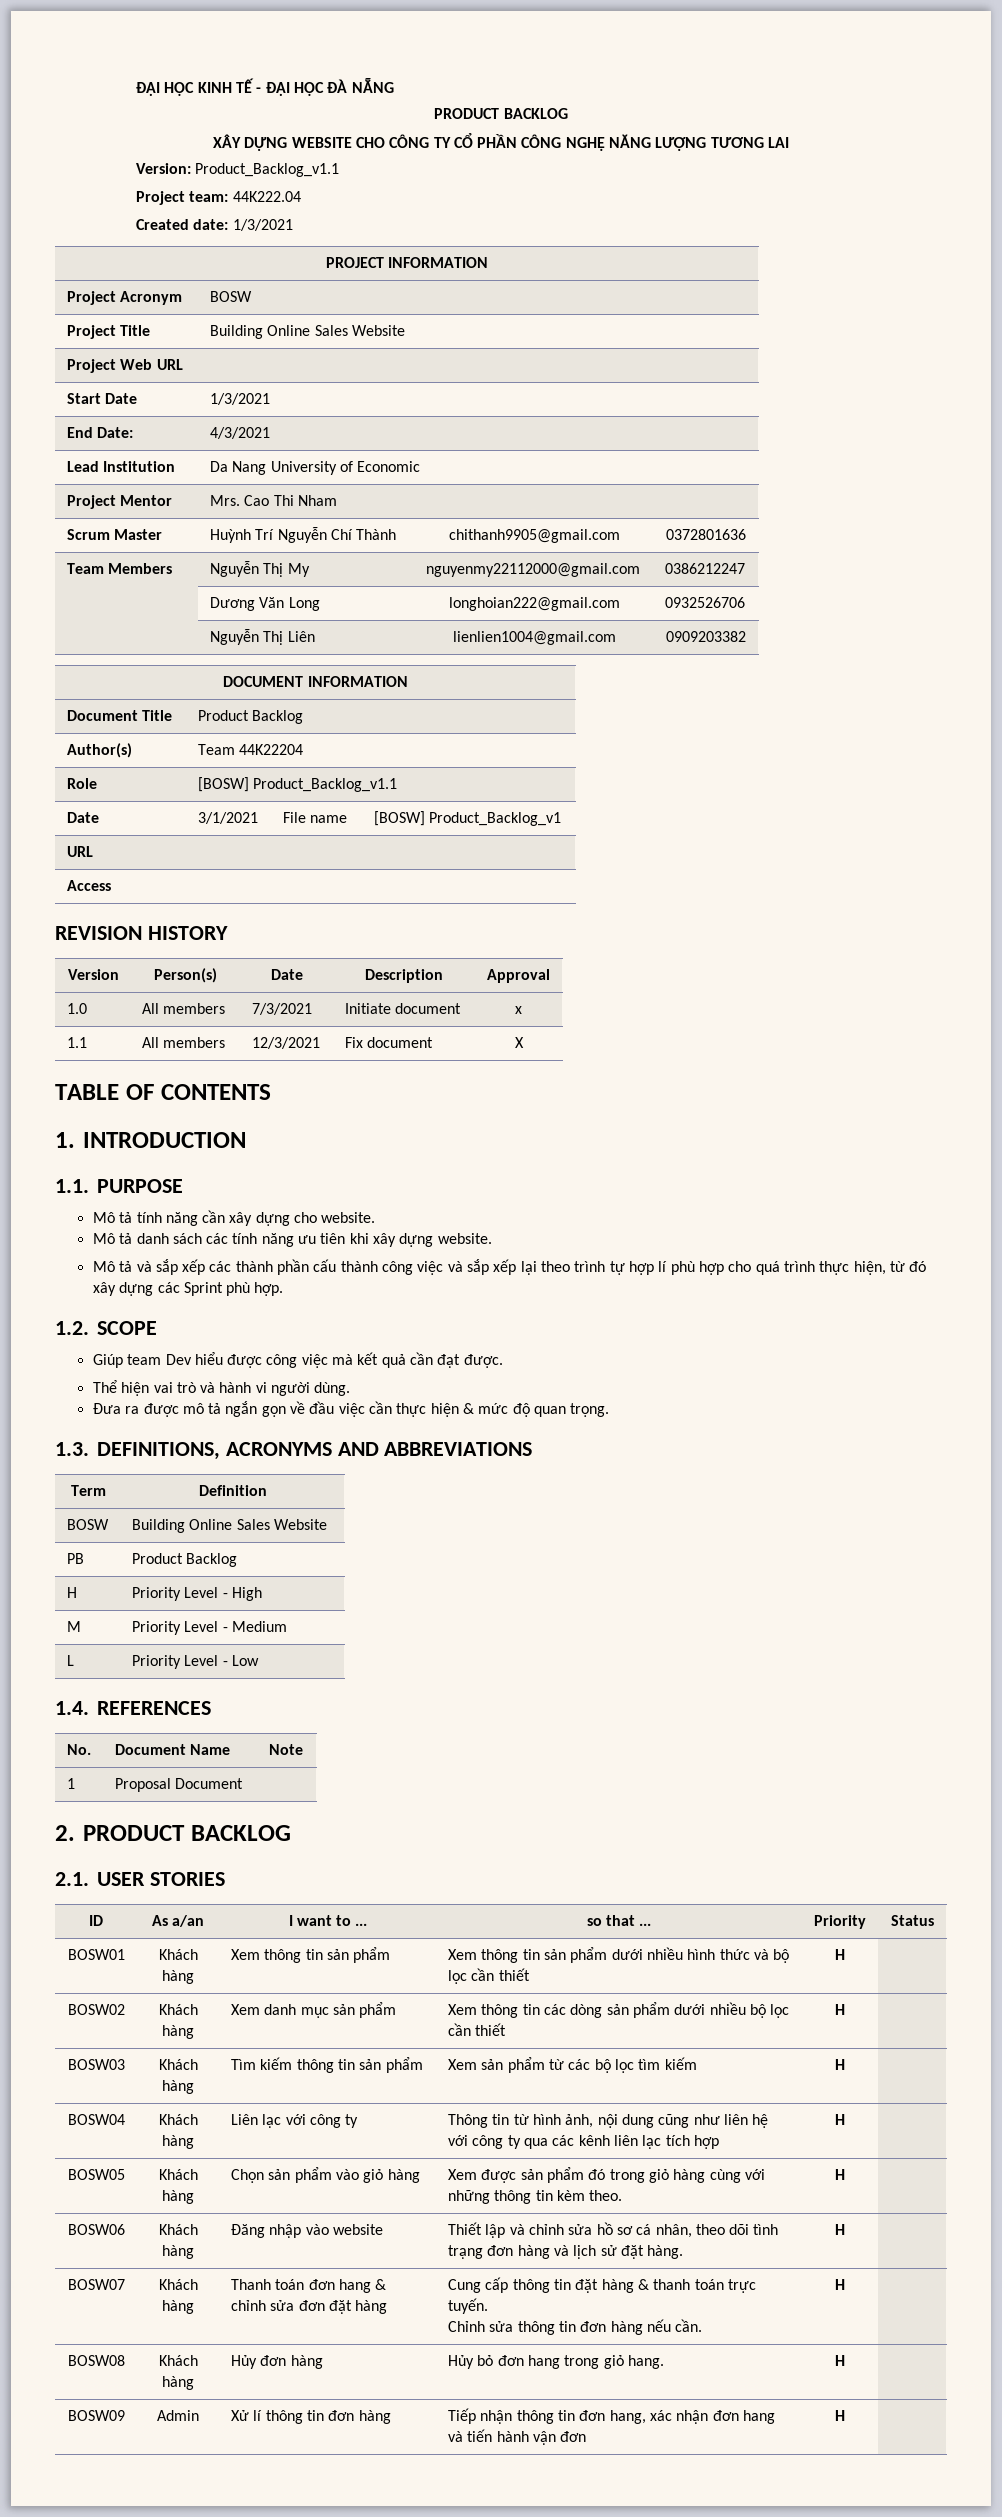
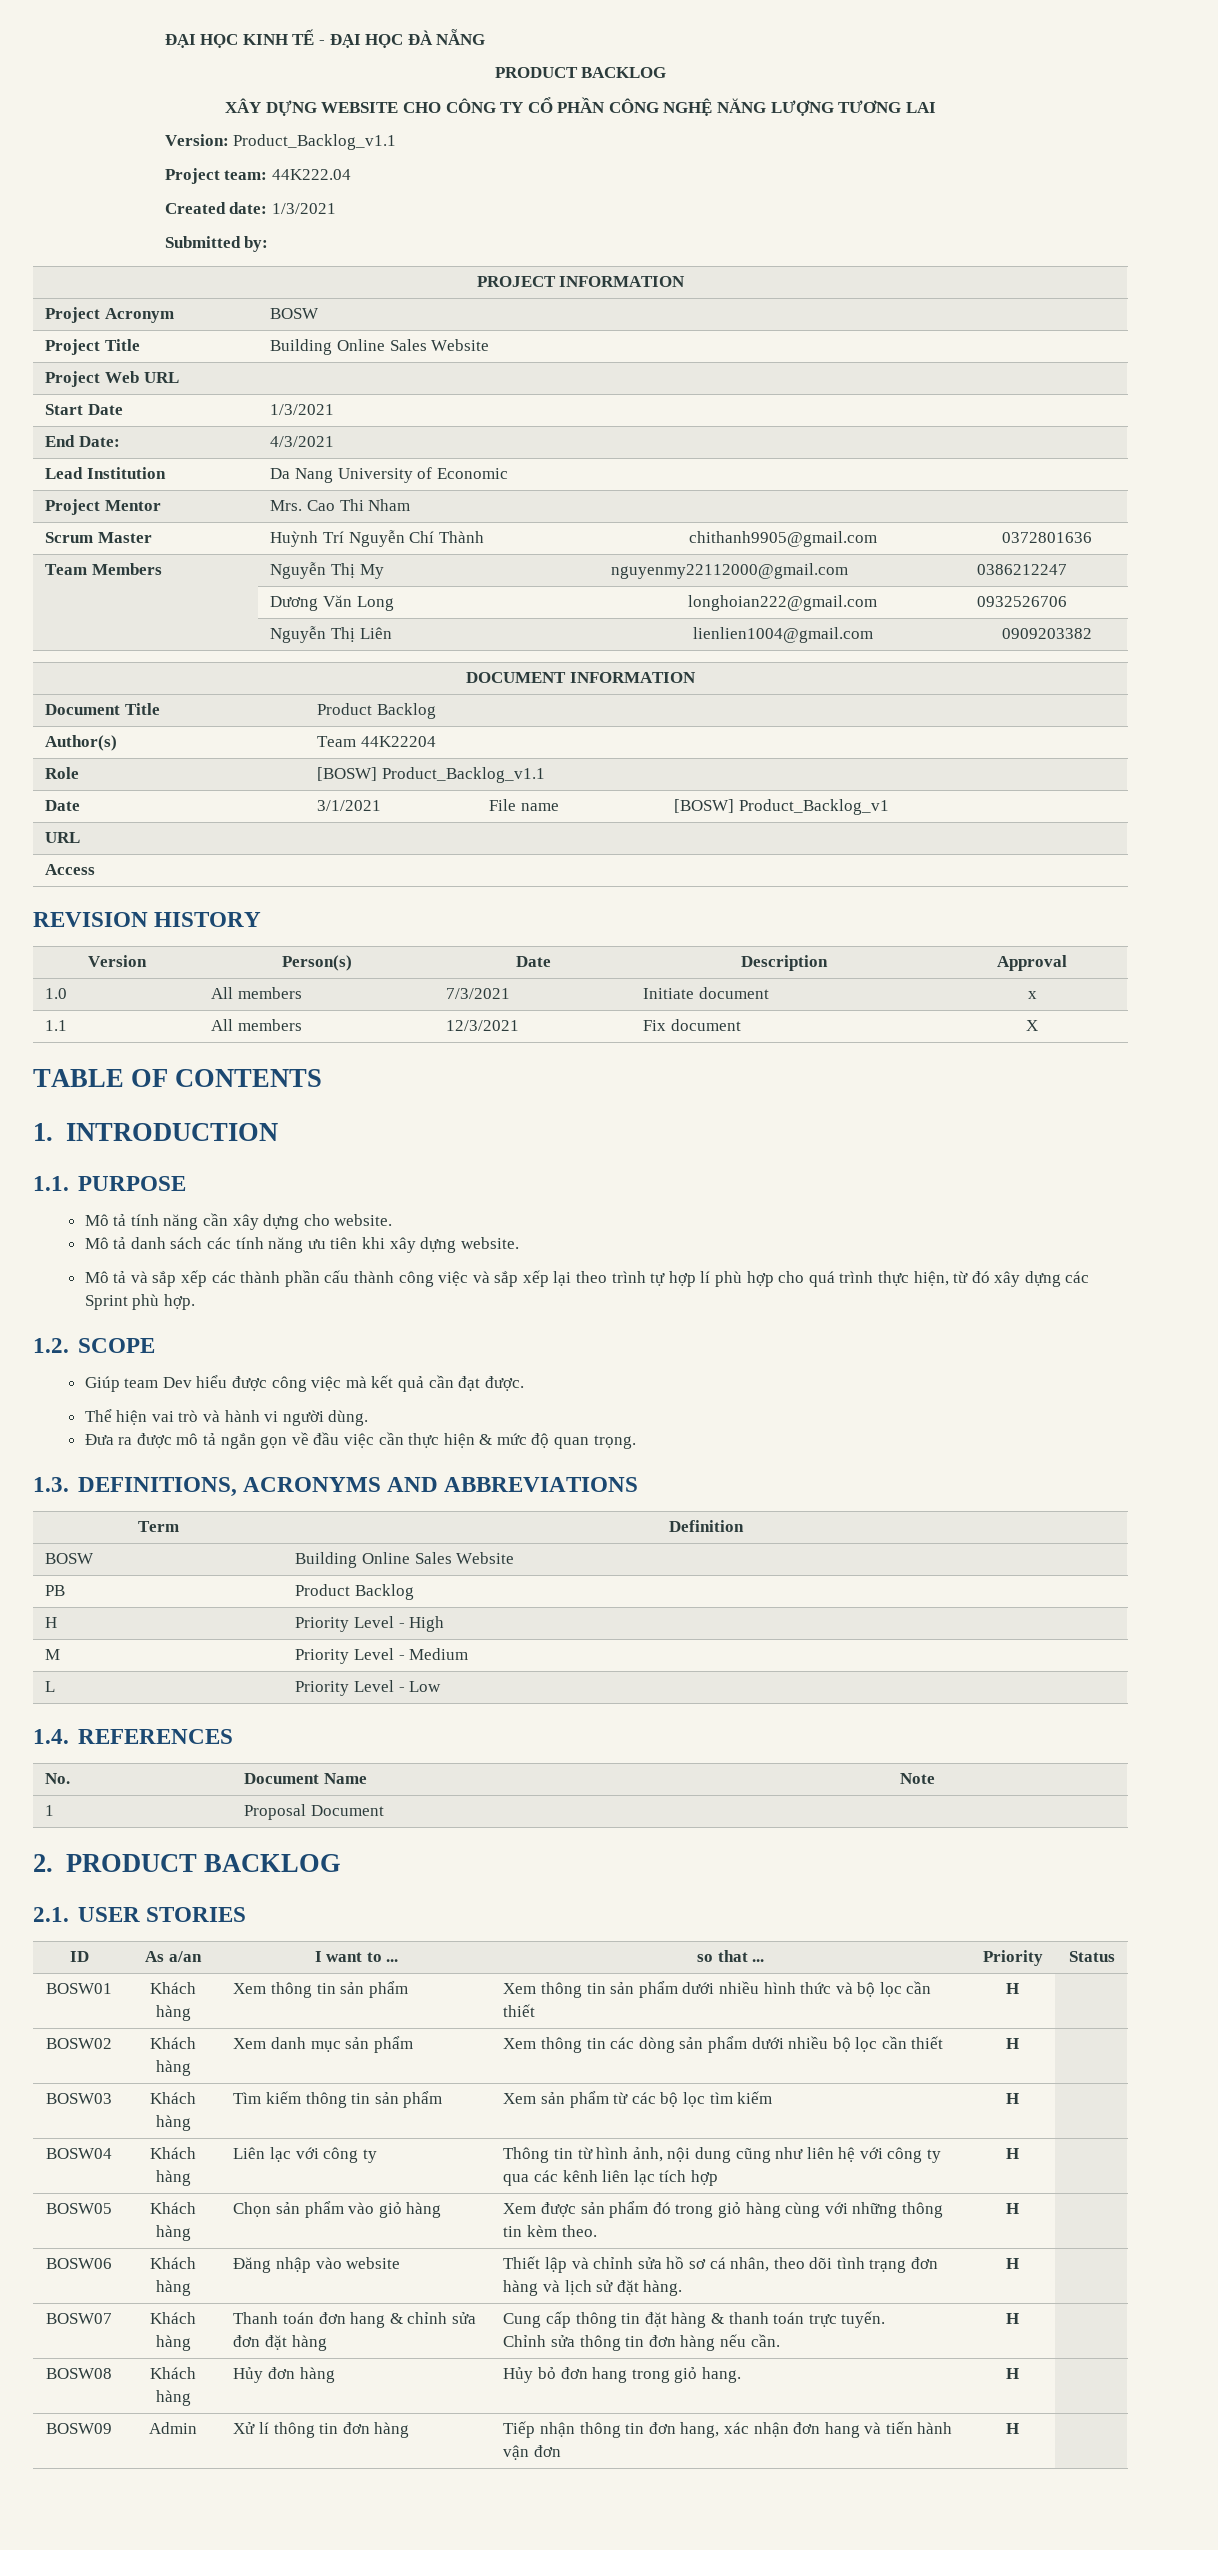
(293, 225) none -> [164,236,269,252] // Submitted by:

